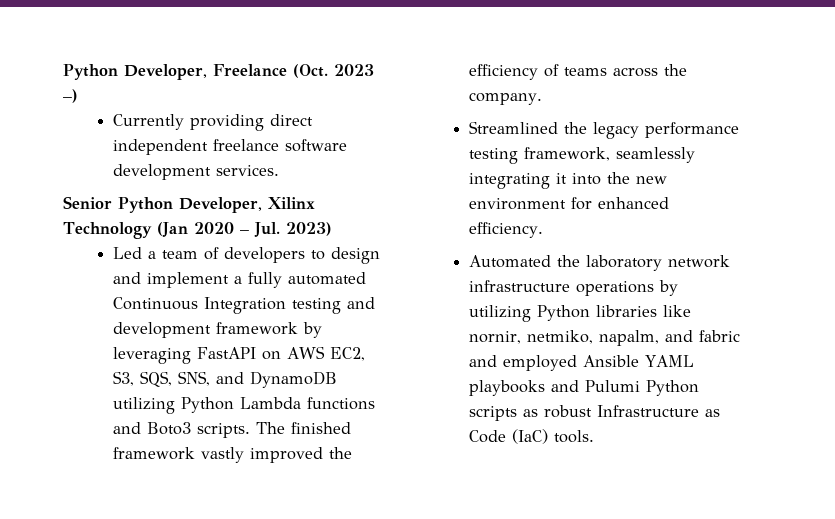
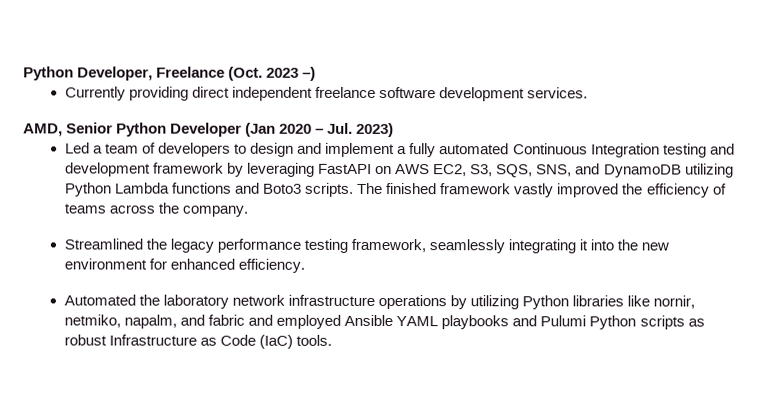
(280, 170) none -> [23,123,63,137] AMD,
[179,197,315,213] [63,222,152,239] Developer, Xilinx Technology -> [170,122,243,137] Developer

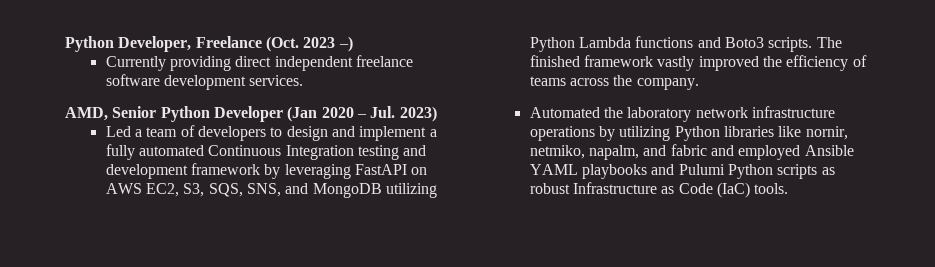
[603,164,682,178] DynamoDB -> [312,183,382,198] MongoDB
[63,238,670,254] [63,258,306,273] // Streamlined the legacy performance testing framework, seamlessly integrating it into the new environment for enhanced efficiency. -> (699, 84) none

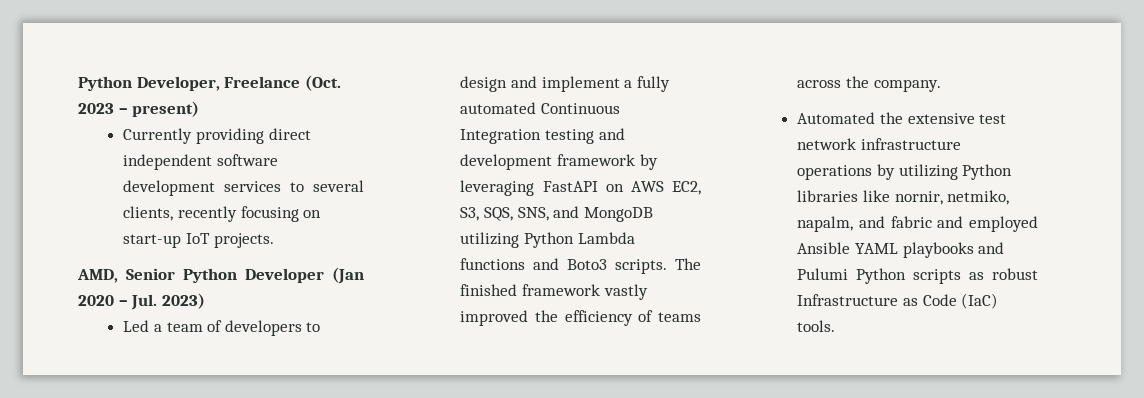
[338,36,353,52] –) -> [118,101,200,117] – present)
[356,55,414,67] freelance -> (213, 162) none
[249,75,304,86] services. -> [224,180,364,192] [123,206,322,222] [123,233,274,248] services to several clients, recently focusing on start-up IoT projects.
[627,107,692,122] laboratory -> [907,113,1007,124] extensive test

